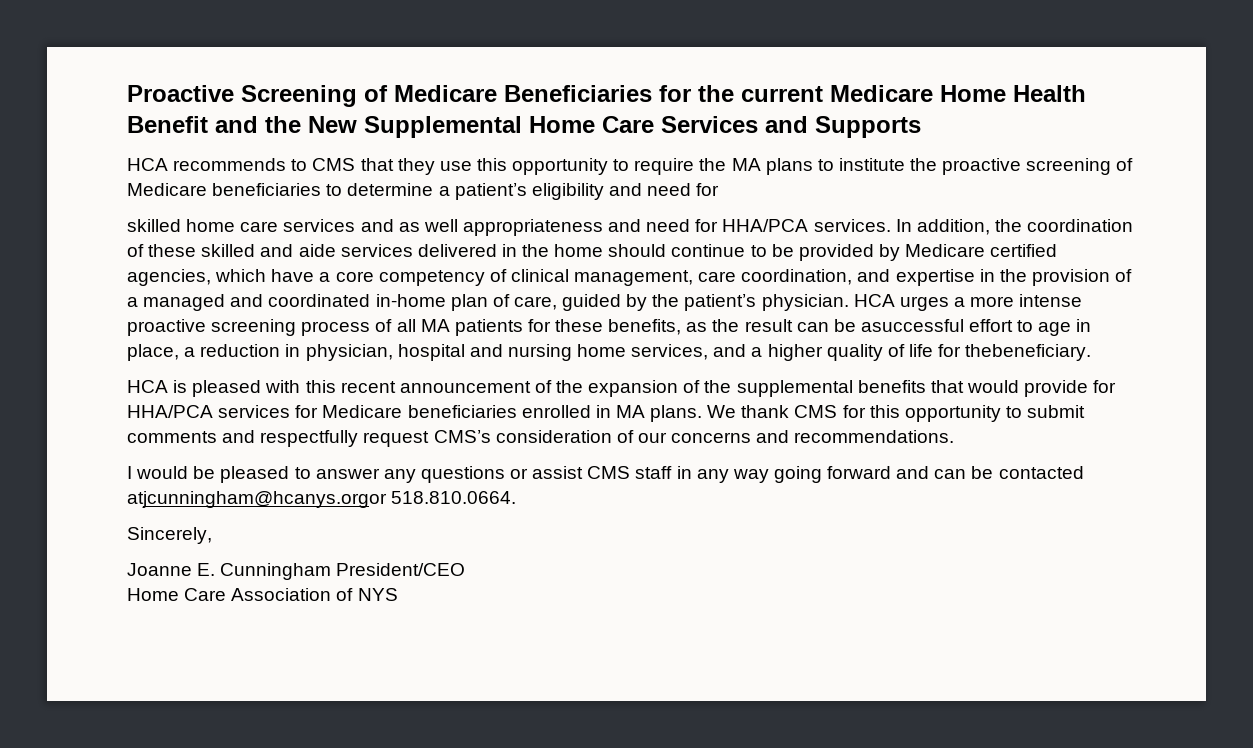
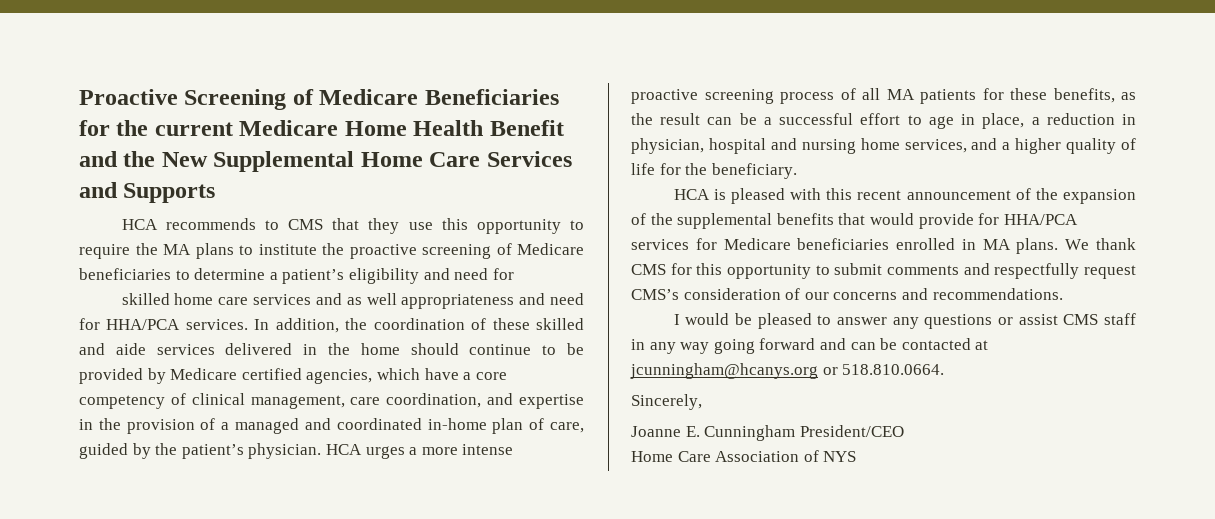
[860,319,964,332] asuccessful -> [763,113,854,125] a successful
[965,344,1092,361] thebeneficiary. -> [685,163,797,179] the beneficiary.
[127,491,387,508] atjcunningham@hcanys.orgor -> [975,340,989,350] [630,363,838,379] at jcunningham@hcanys.org or

